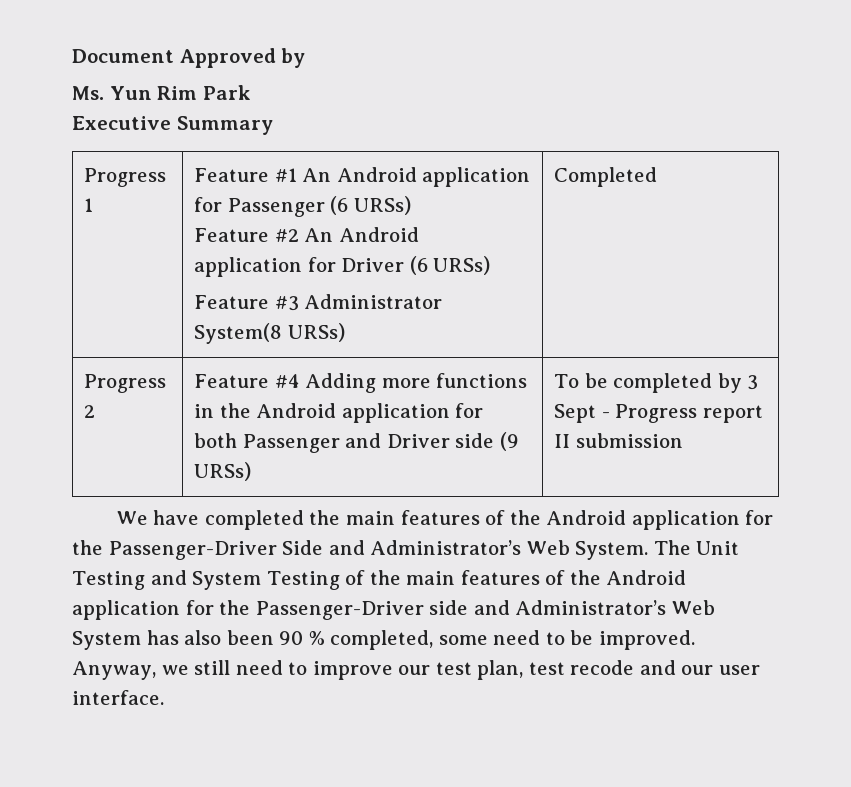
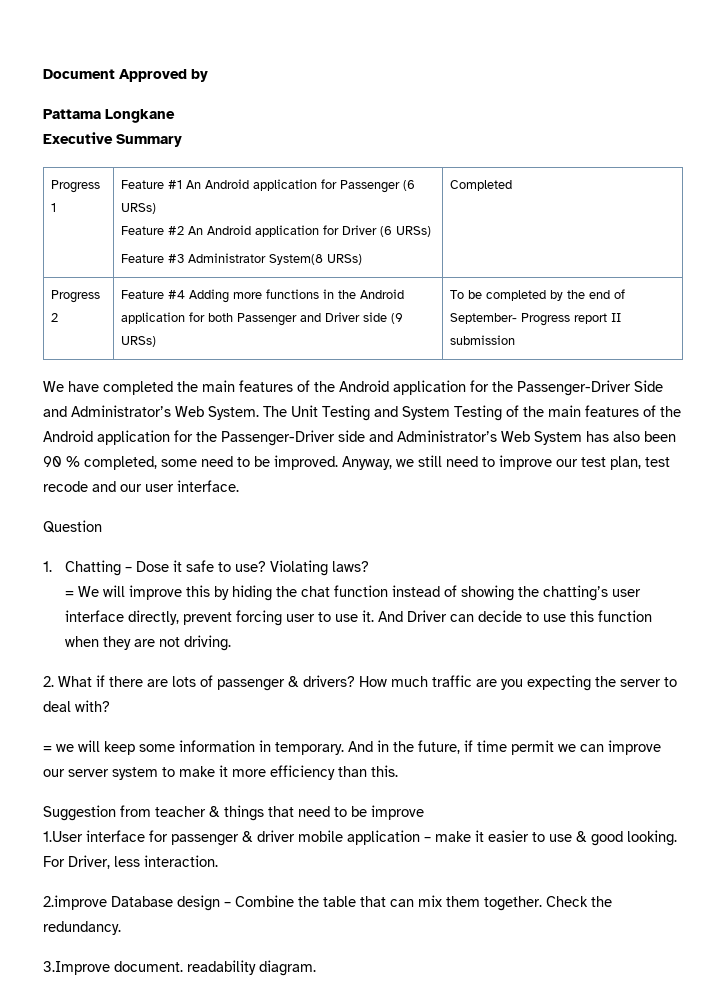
[72,85,251,100] Ms. Yun Rim Park -> [43,109,175,123] Pattama Longkane
[747,375,759,390] [554,404,610,423] 3 Sept - -> [567,289,626,299] [450,313,518,324] the end of September-
(164, 697) none -> [43,520,102,533] [43,560,370,576] [65,585,642,601] [65,610,653,626] [65,635,232,651] [43,675,677,691] [43,700,110,712] [43,740,661,755] [43,765,398,780] [43,805,424,821] [43,830,677,846] [43,855,218,869] [43,895,612,911] [43,921,121,935] [43,960,316,976] // Question // 1. Chatting – Dose it safe to use? Violating laws? // = We will improve this by hiding the chat function instead of showing the chatting’s user interface directly, prevent forcing user to use it. And Driver can decide to use this function when they are not driving. // 2. What if there are lots of passenger & drivers? How much traffic are you expecting the server to deal with? // = we will keep some information in temporary. And in the future, if time permit we can improve our server system to make it more efficiency than this. // Suggestion from teacher & things that need to be improve // 1.User interface for passenger & driver mobile application – make it easier to use & good looking. For Driver, less interaction. // 2.improve Database design – Combine the table that can mix them together. Check the redundancy. // 3.Improve document. readability diagram.

